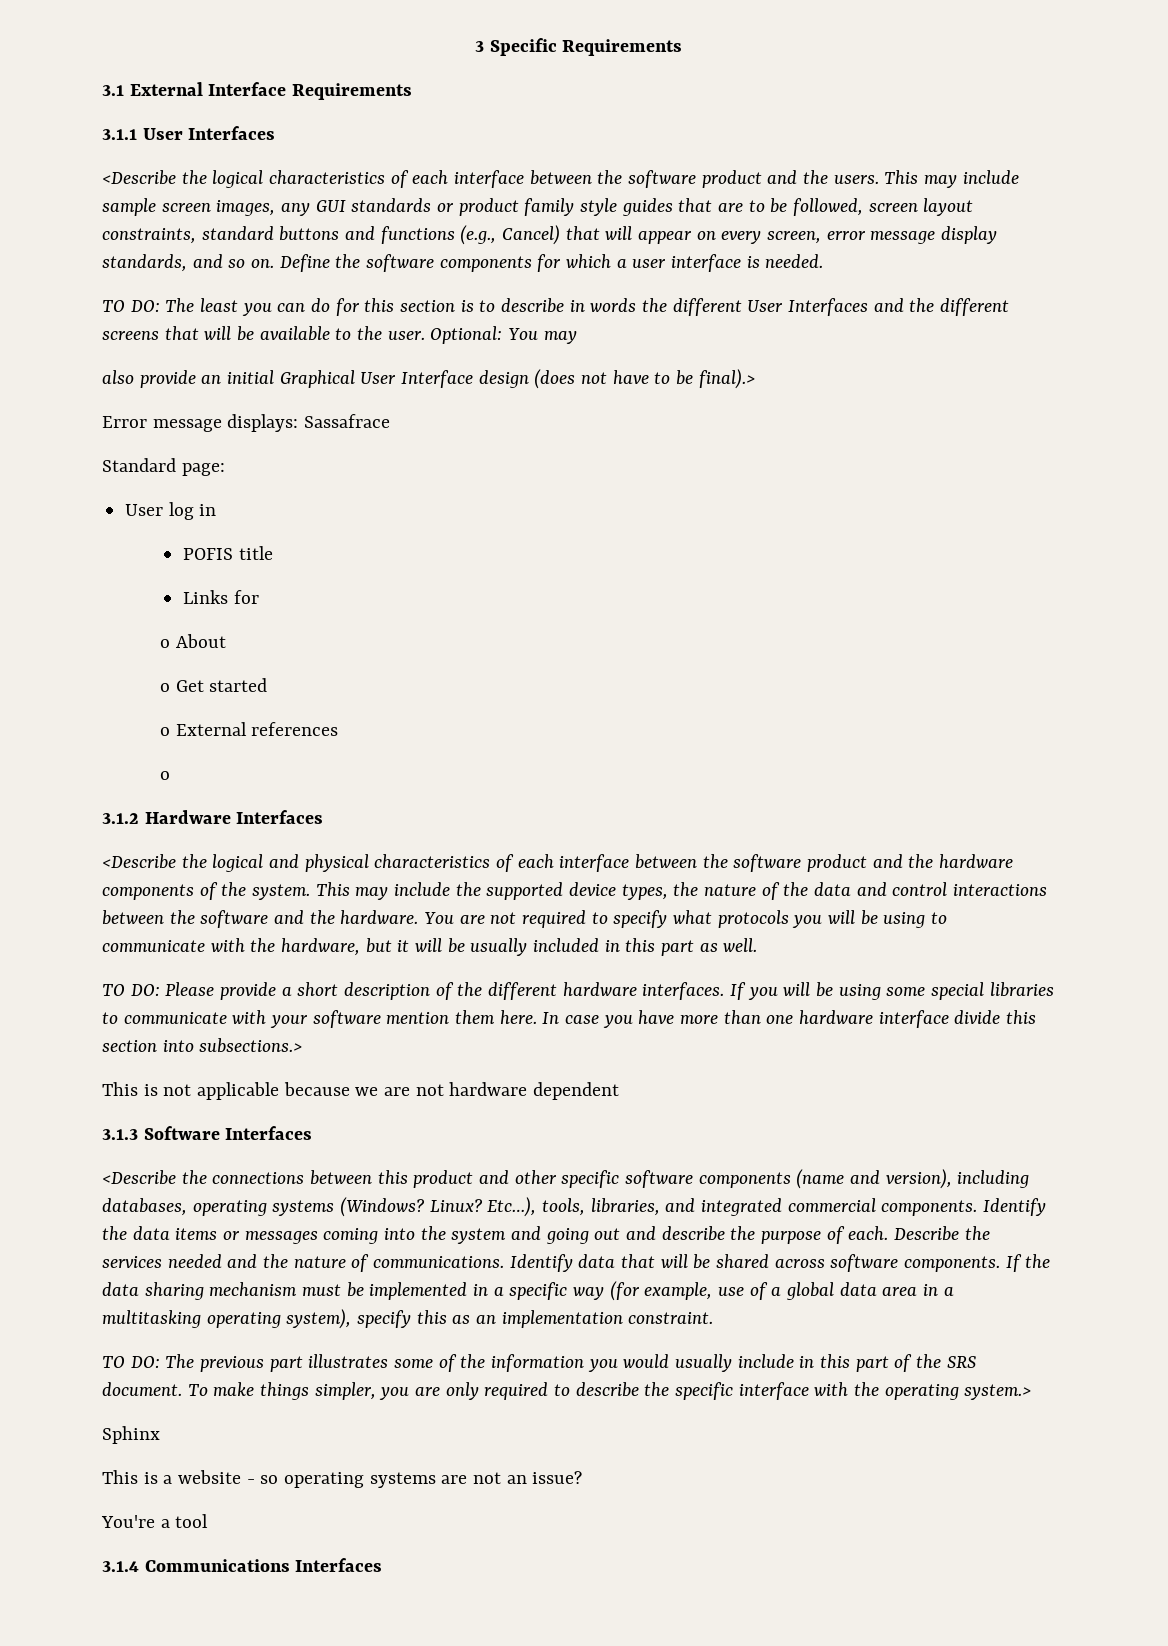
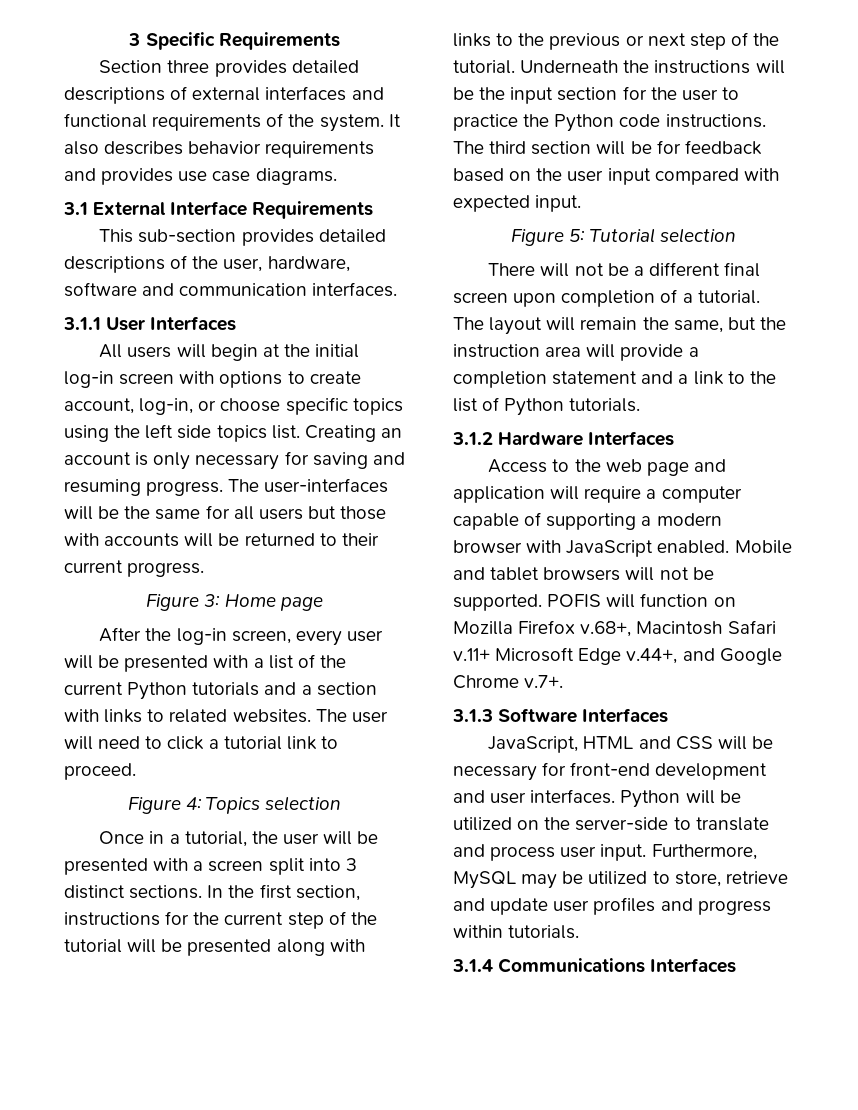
[102,82,413,100] [102,126,276,140] [102,170,1019,188] [102,198,974,216] [102,225,998,245] [102,254,824,272] [102,298,1010,316] [102,326,577,344] [102,369,755,389] [102,414,391,432] [102,458,225,476] [125,502,217,520] [183,546,273,560] [183,590,259,604] [160,634,226,648] [160,678,268,692] [160,722,339,736] [160,771,171,780] [102,810,324,824] [102,854,1014,872] [102,882,1048,900] [102,910,948,928] [102,938,758,956] [102,982,1054,1000] [102,1010,1037,1028] [102,1038,303,1053] [102,1082,620,1100] [102,1126,313,1140] [102,1169,1030,1189] [102,1197,1047,1217] [102,1226,990,1244] [102,1254,1051,1272] [102,1281,954,1301] [102,1309,714,1329] [102,1354,976,1372] [102,1382,1032,1400] [102,1426,160,1444] [102,1470,583,1488] [101,1514,209,1528] 3.1 External Interface Requirements // 3.1.1 User Interfaces // <Describe the logical characteristics of each interface between the software product and the users. This may include sample screen images, any GUI standards or product family style guides that are to be followed, screen layout constraints, standard buttons and functions (e.g., Cancel) that will appear on every screen, error message display standards, and so on. Define the software components for which a user interface is needed. // TO DO: The least you can do for this section is to describe in words the different User Interfaces and the different screens that will be available to the user. Optional: You may // also provide an initial Graphical User Interface design (does not have to be final).> // Error message displays: Sassafrace // Standard page: // User log in // POFIS title // Links for // o About // o Get started // o External references // o // 3.1.2 Hardware Interfaces // <Describe the logical and physical characteristics of each interface between the software product and the hardware components of the system. This may include the supported device types, the nature of the data and control interactions between the software and the hardware. You are not required to specify what protocols you will be using to communicate with the hardware, but it will be usually included in this part as well. // TO DO: Please provide a short description of the different hardware interfaces. If you will be using some special libraries to communicate with your software mention them here. In case you have more than one hardware interface divide this section into subsections.> // This is not applicable because we are not hardware dependent // 3.1.3 Software Interfaces // <Describe the connections between this product and other specific software components (name and version), including databases, operating systems (Windows? Linux? Etc…), tools, libraries, and integrated commercial components. Identify the data items or messages coming into the system and going out and describe the purpose of each. Describe the services needed and the nature of communications. Identify data that will be shared across software components. If the data sharing mechanism must be implemented in a specific way (for example, use of a global data area in a multitasking operating system), specify this as an implementation constraint. // TO DO: The previous part illustrates some of the information you would usually include in this part of the SRS document. To make things simpler, you are only required to describe the specific interface with the operating system.> // Sphinx // This is a website - so operating systems are not an issue? // You're a tool -> [99,60,359,77] [64,86,384,104] [64,113,401,132] [64,141,375,158] [64,168,337,185] [63,201,374,219] [99,229,386,246] [64,255,350,273] [64,282,398,297] [63,316,237,331] [99,344,360,361] [64,371,361,388] [64,397,403,415] [64,424,402,442] [64,451,405,470] [64,478,389,496] [64,505,387,520] [64,533,379,547] [64,560,205,577] [146,594,323,611] [99,627,383,646] [64,654,346,672] [64,682,377,700] [64,709,388,723] [64,736,338,750] [64,763,136,780] [127,796,342,814] [99,831,379,847] [64,858,357,875] [64,884,360,901] [64,911,377,929] [64,939,365,956] [453,32,780,50] [453,60,785,74] [453,86,739,104] [453,114,766,132] [453,140,762,155] [453,168,779,185] [453,195,582,212] [511,228,736,246] [488,262,761,277] [453,289,760,307] [453,317,786,335] [453,344,699,361] [453,371,776,388] [453,397,641,416] [452,431,675,446] [488,459,726,476] [453,486,742,503] [453,512,722,530] [453,540,792,557] [453,567,714,581] [453,593,736,611] [453,620,776,637] [453,647,782,665] [453,675,564,689] [452,708,669,723] [488,736,773,753] [453,762,768,781] [453,789,741,808] [453,817,769,831] [453,844,757,861] [453,871,788,889] [453,897,771,915] [453,925,580,939] Section three provides detailed descriptions of external interfaces and functional requirements of the system. It also describes behavior requirements and provides use case diagrams. // 3.1 External Interface Requirements // This sub-section provides detailed descriptions of the user, hardware, software and communication interfaces. // 3.1.1 User Interfaces // All users will begin at the initial log-in screen with options to create account, log-in, or choose specific topics using the left side topics list. Creating an account is only necessary for saving and resuming progress. The user-interfaces will be the same for all users but those with accounts will be returned to their current progress. // Figure 3: Home page // After the log-in screen, every user will be presented with a list of the current Python tutorials and a section with links to related websites. The user will need to click a tutorial link to proceed. // Figure 4: Topics selection // Once in a tutorial, the user will be presented with a screen split into 3 distinct sections. In the first section, instructions for the current step of the tutorial will be presented along with links to the previous or next step of the tutorial. Underneath the instructions will be the input section for the user to practice the Python code instructions. The third section will be for feedback based on the user input compared with expected input. // Figure 5: Tutorial selection // There will not be a different final screen upon completion of a tutorial. The layout will remain the same, but the instruction area will provide a completion statement and a link to the list of Python tutorials. // 3.1.2 Hardware Interfaces // Access to the web page and application will require a computer capable of supporting a modern browser with JavaScript enabled. Mobile and tablet browsers will not be supported. POFIS will function on Mozilla Firefox v.68+, Macintosh Safari v.11+ Microsoft Edge v.44+, and Google Chrome v.7+. // 3.1.3 Software Interfaces // JavaScript, HTML and CSS will be necessary for front-end development and user interfaces. Python will be utilized on the server-side to translate and process user input. Furthermore, MySQL may be utilized to store, retrieve and update user profiles and progress within tutorials.

